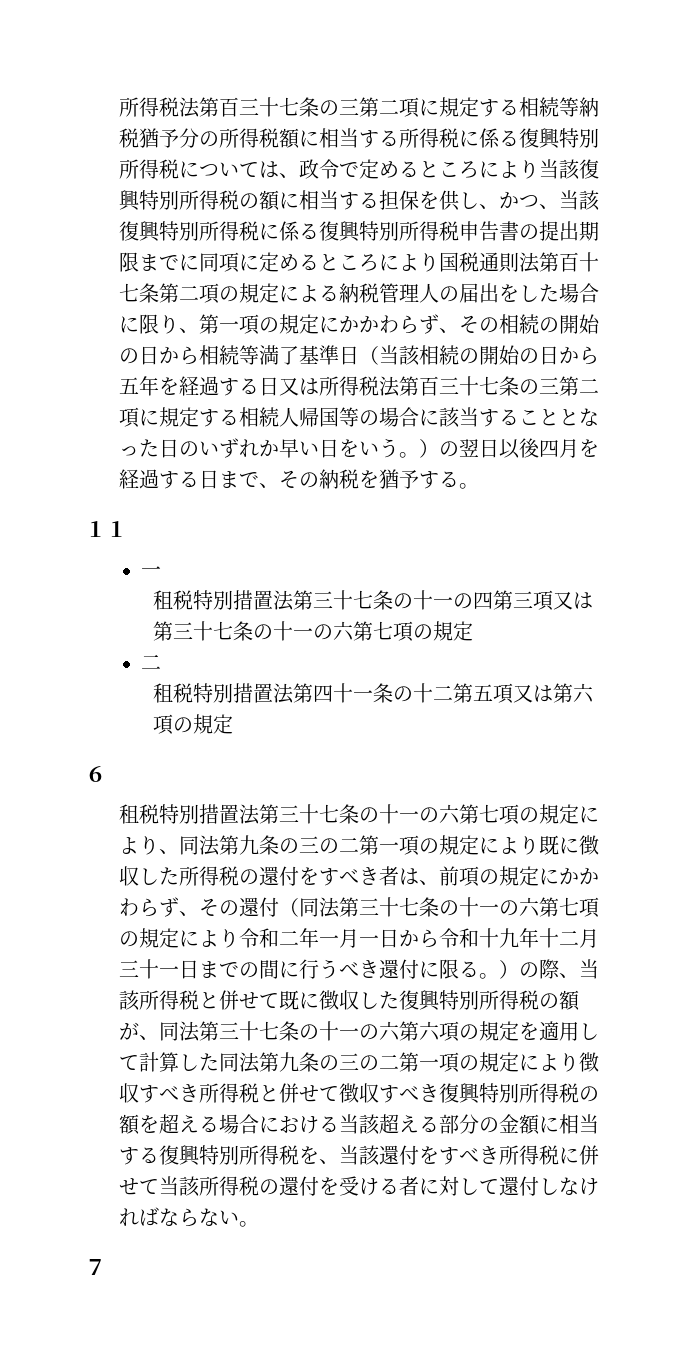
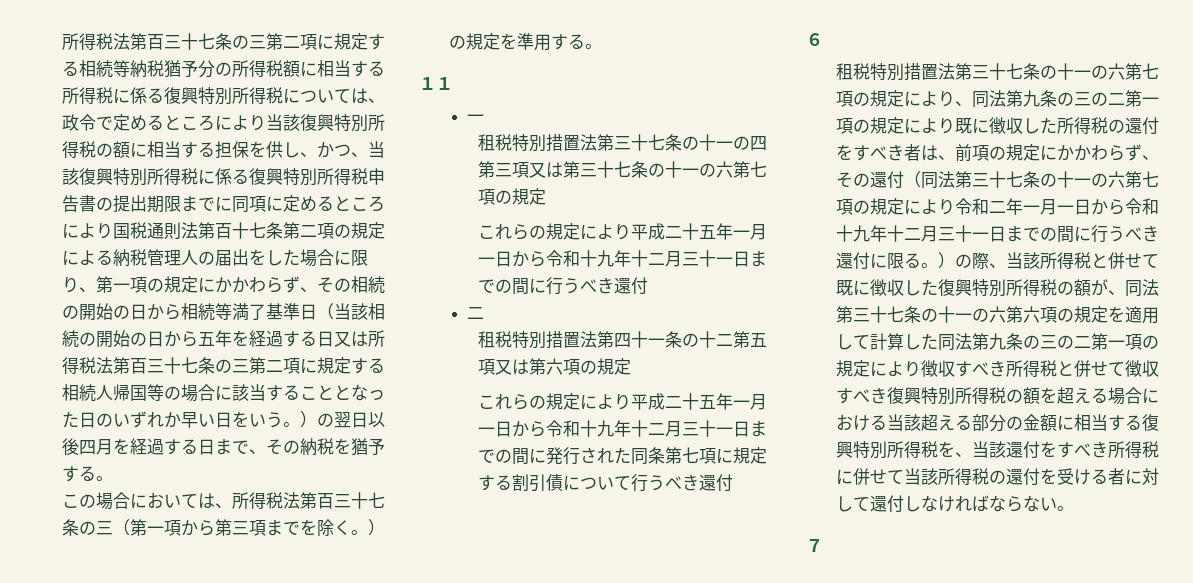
(479, 486) none -> [61,492,385,510] [61,519,385,536] [448,33,602,51] // この場合においては、所得税法第百三十七条の三（第一項から第三項までを除く。）の規定を準用する。
(473, 631) none -> [478,223,768,240] [478,250,768,267] [478,277,649,295] // これらの規定により平成二十五年一月一日から令和十九年十二月三十一日までの間に行うべき還付
(233, 724) none -> [478,393,768,410] [478,420,768,437] [478,447,768,465] [478,474,734,492] // これらの規定により平成二十五年一月一日から令和十九年十二月三十一日までの間に発行された同条第七項に規定する割引債について行うべき還付

